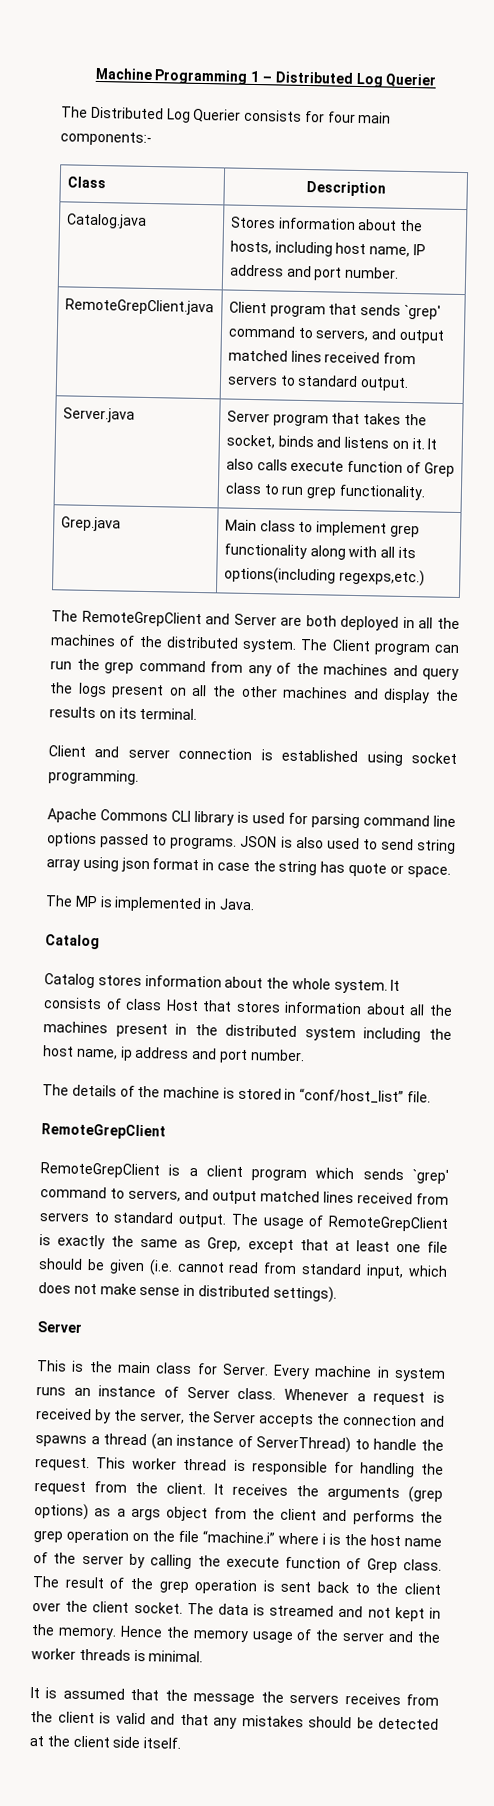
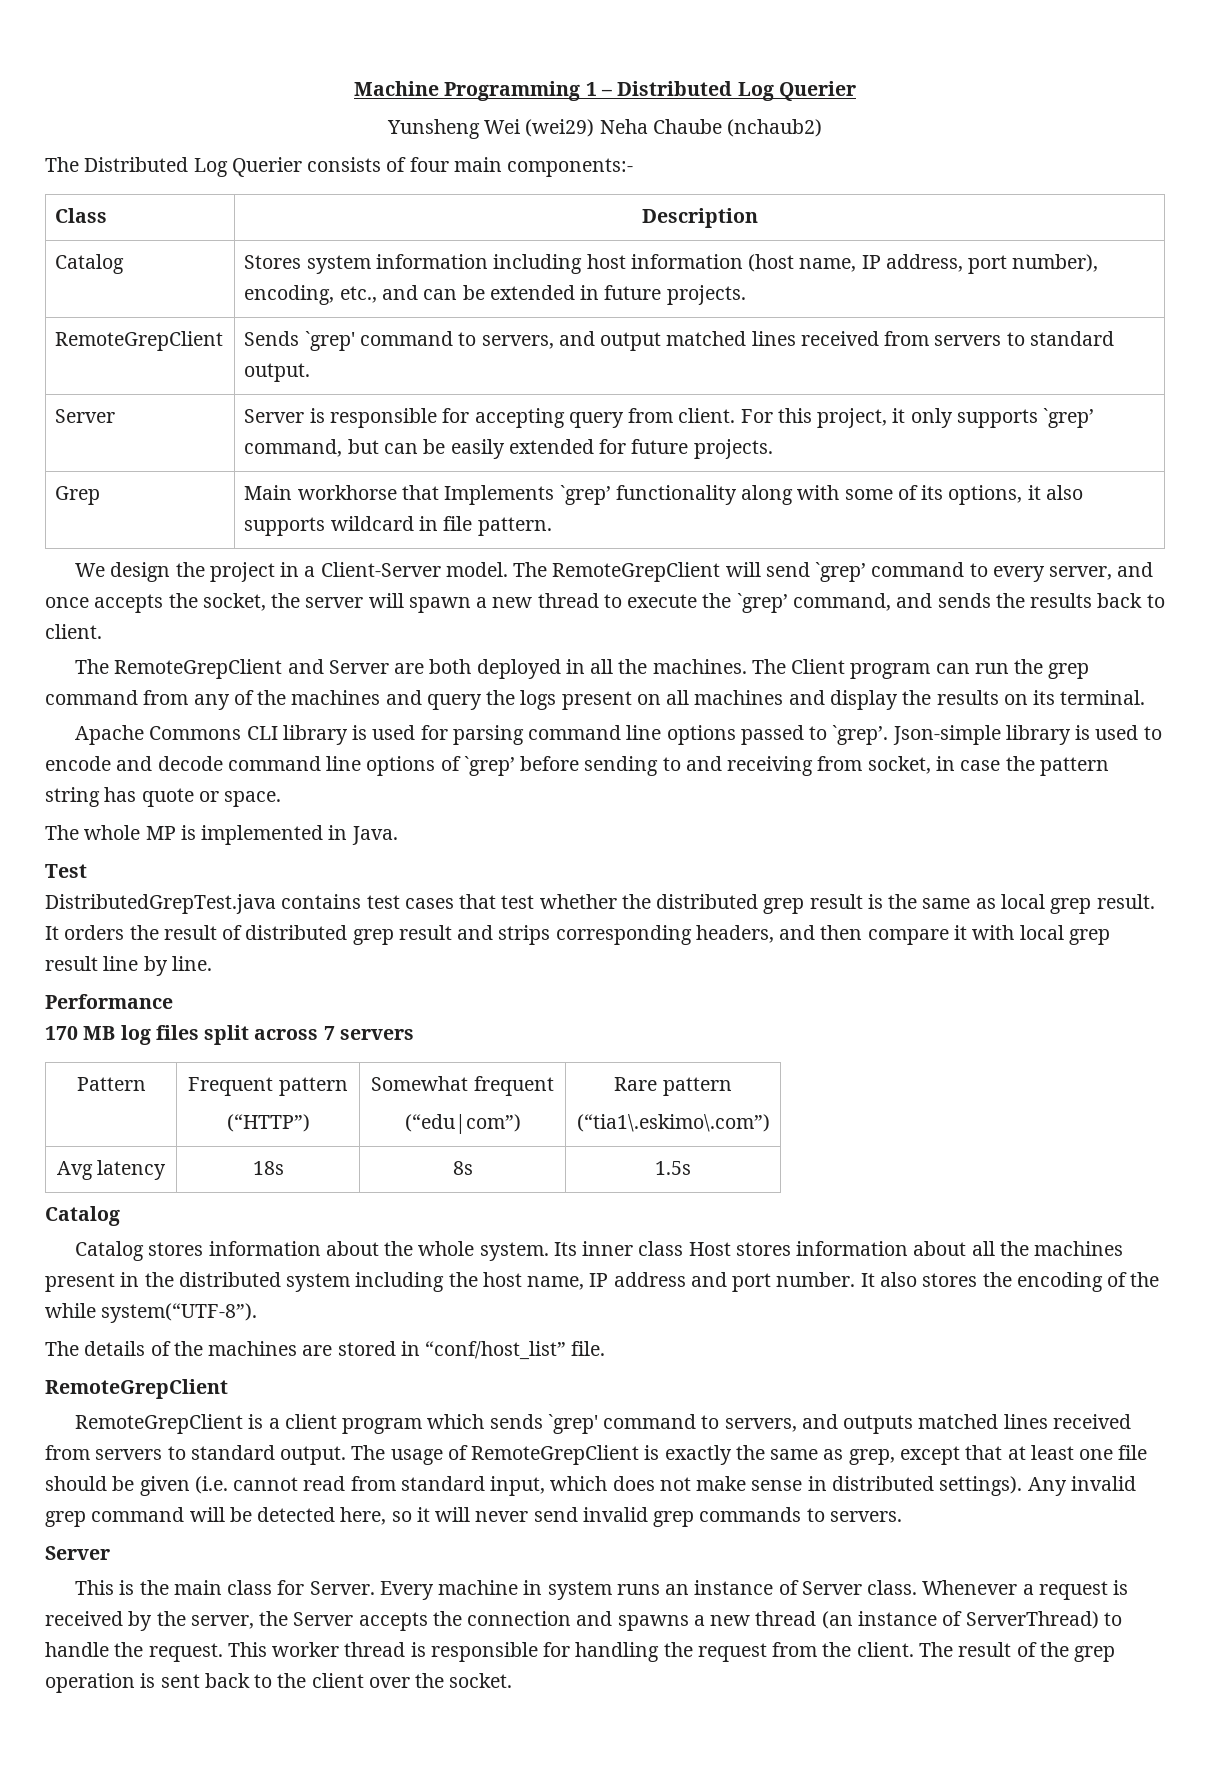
(437, 80) none -> [386,119,823,139] // Yunsheng Wei (wei29) Neha Chaube (nchaub2)
[304,110,325,123] for -> [386,157,407,172] of
[65,213,147,229] Catalog.java -> [55,254,125,274] Catalog
[277,217,424,232] [229,240,426,258] [229,264,400,281] [64,298,214,316] [228,301,402,318] information about the hosts, including host name, IP address and port number. // RemoteGrepClient.java | Client program that sends -> [306,254,1099,274] [244,285,746,305] [55,331,224,351] [244,331,300,346] system information including host information (host name, IP address, port number), encoding, etc., and can be extended in future projects. // RemoteGrepClient | Sends
[62,407,135,423] [226,410,427,427] [225,434,438,450] [225,458,455,477] [224,482,426,501] [60,516,121,532] [224,519,420,538] [223,543,416,560] [223,566,425,587] Server.java | Server program that takes the socket, binds and listens on it. It also calls execute function of Grep class to run grep functionality. // Grep.java | Main class to implement grep functionality along with all its options(including regexps,etc.) -> [55,409,116,423] [244,408,1095,428] [244,439,773,459] [55,486,101,505] [244,485,1083,505] [244,516,552,536] [74,562,1154,582] [45,593,1165,613] [45,624,102,639] Server | Server is responsible for accepting query from client. For this project, it only supports `grep’ command, but can be easily extended for future projects. // Grep | Main workhorse that Implements `grep’ functionality along with some of its options, it also supports wildcard in file pattern. // We design the project in a Client-Server model. The RemoteGrepClient will send `grep’ command to every server, and once accepts the socket, the server will spawn a new thread to execute the `grep’ command, and sends the results back to client.
[50,634,297,653] machines of the distributed system. -> [652,659,747,674] machines.
[212,685,278,698] the other -> (690, 697) none
[48,745,457,766] [48,769,139,785] // Client and server connection is established using socket programming. -> (1146, 697) none
[170,835,457,855] [46,856,200,873] programs. JSON is also used to send string array using json format -> [832,725,1162,745] [45,756,931,776] `grep’. Json-simple library is used to encode and decode command line options of `grep’ before sending to and receiving from socket,
(276, 866) none -> [1039,757,1109,776] pattern
(73, 901) none -> [84,825,141,840] whole
(255, 904) none -> [45,864,87,878] [45,894,1155,914] [45,925,1110,945] [45,956,212,976] [45,994,173,1009] [45,1025,414,1045] [76,1077,146,1091] [188,1077,348,1096] [226,1114,310,1132] [371,1076,554,1096] [404,1114,521,1134] [614,1077,732,1096] [576,1114,770,1132] [56,1160,167,1180] [252,1161,284,1175] [452,1161,473,1175] [655,1161,691,1175] // Test // DistributedGrepTest.java contains test cases that test whether the distributed grep result is the same as local grep result. It orders the result of distributed grep result and strips corresponding headers, and then compare it with local grep result line by line. // Performance // 170 MB log files split across 7 servers // Pattern | Frequent pattern // (“HTTP”) | Somewhat frequent // (“edu|com”) | Rare pattern // (“tia1\.eskimo\.com”) // Avg latency | 18s | 8s | 1.5s
[390,979,401,991] [43,997,122,1010] It consists of -> [553,1241,634,1256] Its inner
[202,1000,233,1012] that -> (731, 1249) none
[119,1046,305,1064] ip address and port number. -> [589,1272,1160,1292] [45,1303,258,1323] IP address and port number. It also stores the encoding of the while system(“UTF-8”).
[163,1086,235,1099] machine is -> [208,1341,333,1356] machines are
[212,1190,257,1205] output -> [843,1415,914,1434] outputs
[207,1237,242,1252] Grep, -> [848,1449,895,1465] grep,
(337, 1294) none -> [1027,1476,1136,1496] [45,1507,902,1527] Any invalid grep command will be detected here, so it will never send invalid grep commands to servers.
(100, 1440) none -> [710,1615,751,1626] new
[214,1483,443,1503] [34,1503,444,1526] [33,1528,442,1547] [33,1552,443,1574] It receives the arguments (grep options) as a args object from the client and performs the grep operation on the file “machine.i” where i is the host name of the server by calling the execute function of Grep class. -> (914, 1649) none
[92,1601,441,1622] [31,1624,441,1644] [31,1648,204,1663] [30,1686,440,1706] [30,1710,439,1730] [29,1735,182,1749] client socket. The data is streamed and not kept in the memory. Hence the memory usage of the server and the worker threads is minimal. // It is assumed that the message the servers receives from the client is valid and that any mistakes should be detected at the client side itself. -> [449,1673,513,1688] socket.

